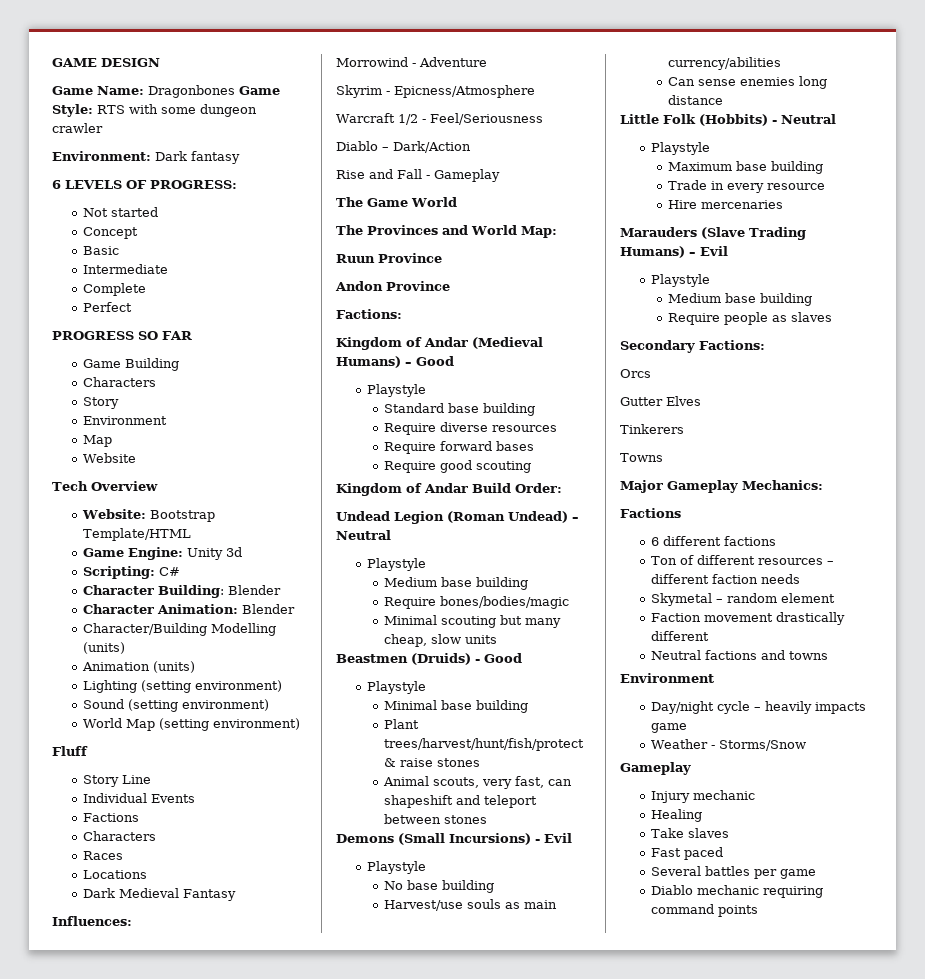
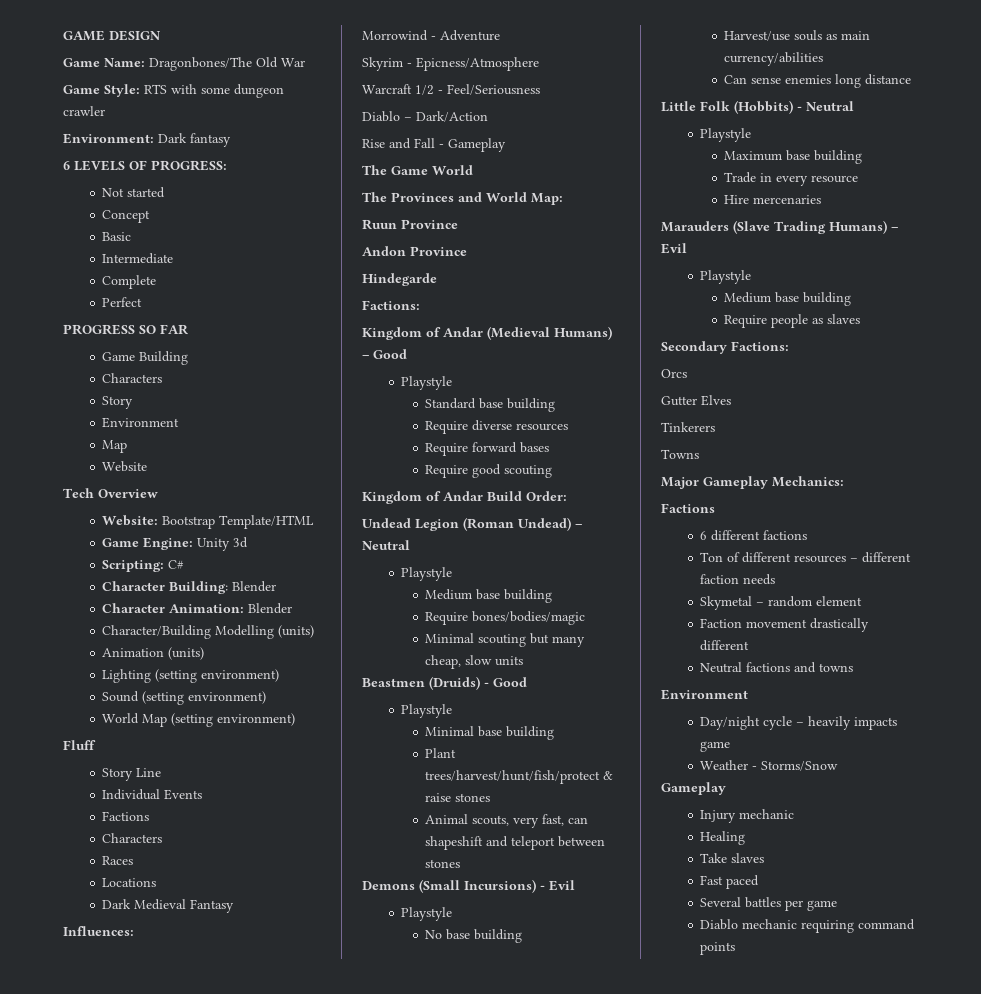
[148,85,235,98] Dragonbones -> [149,57,305,71] Dragonbones/The Old War //
(450, 286) none -> [362,273,437,286] // Hindegarde

